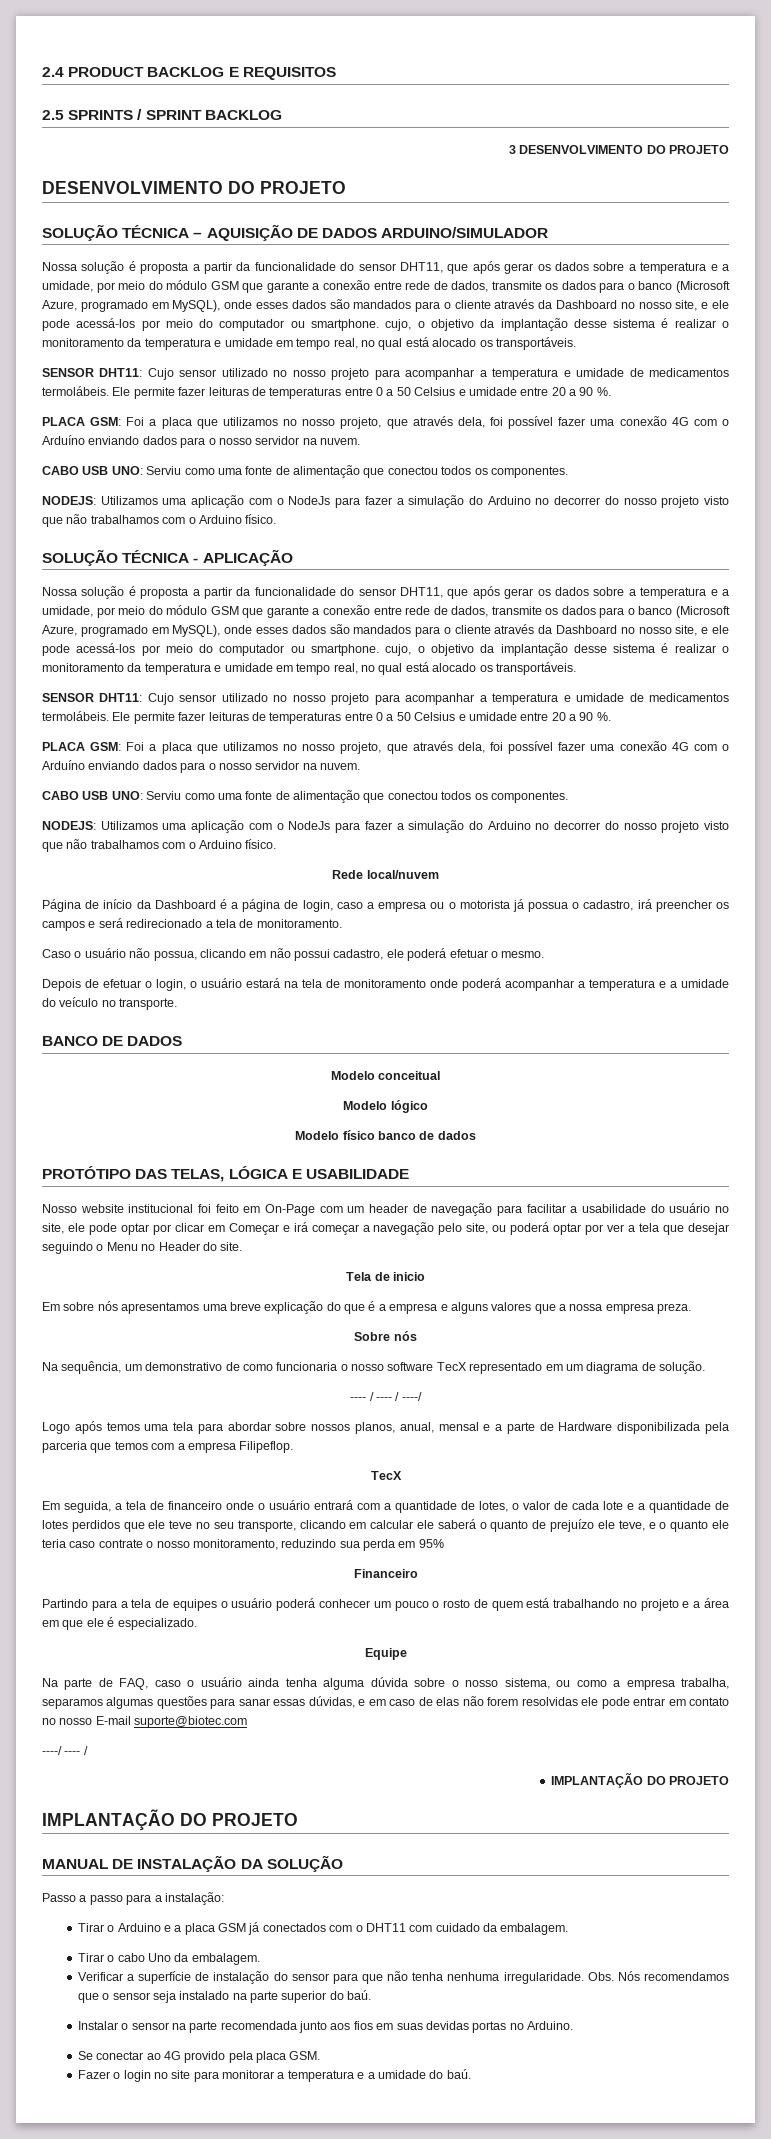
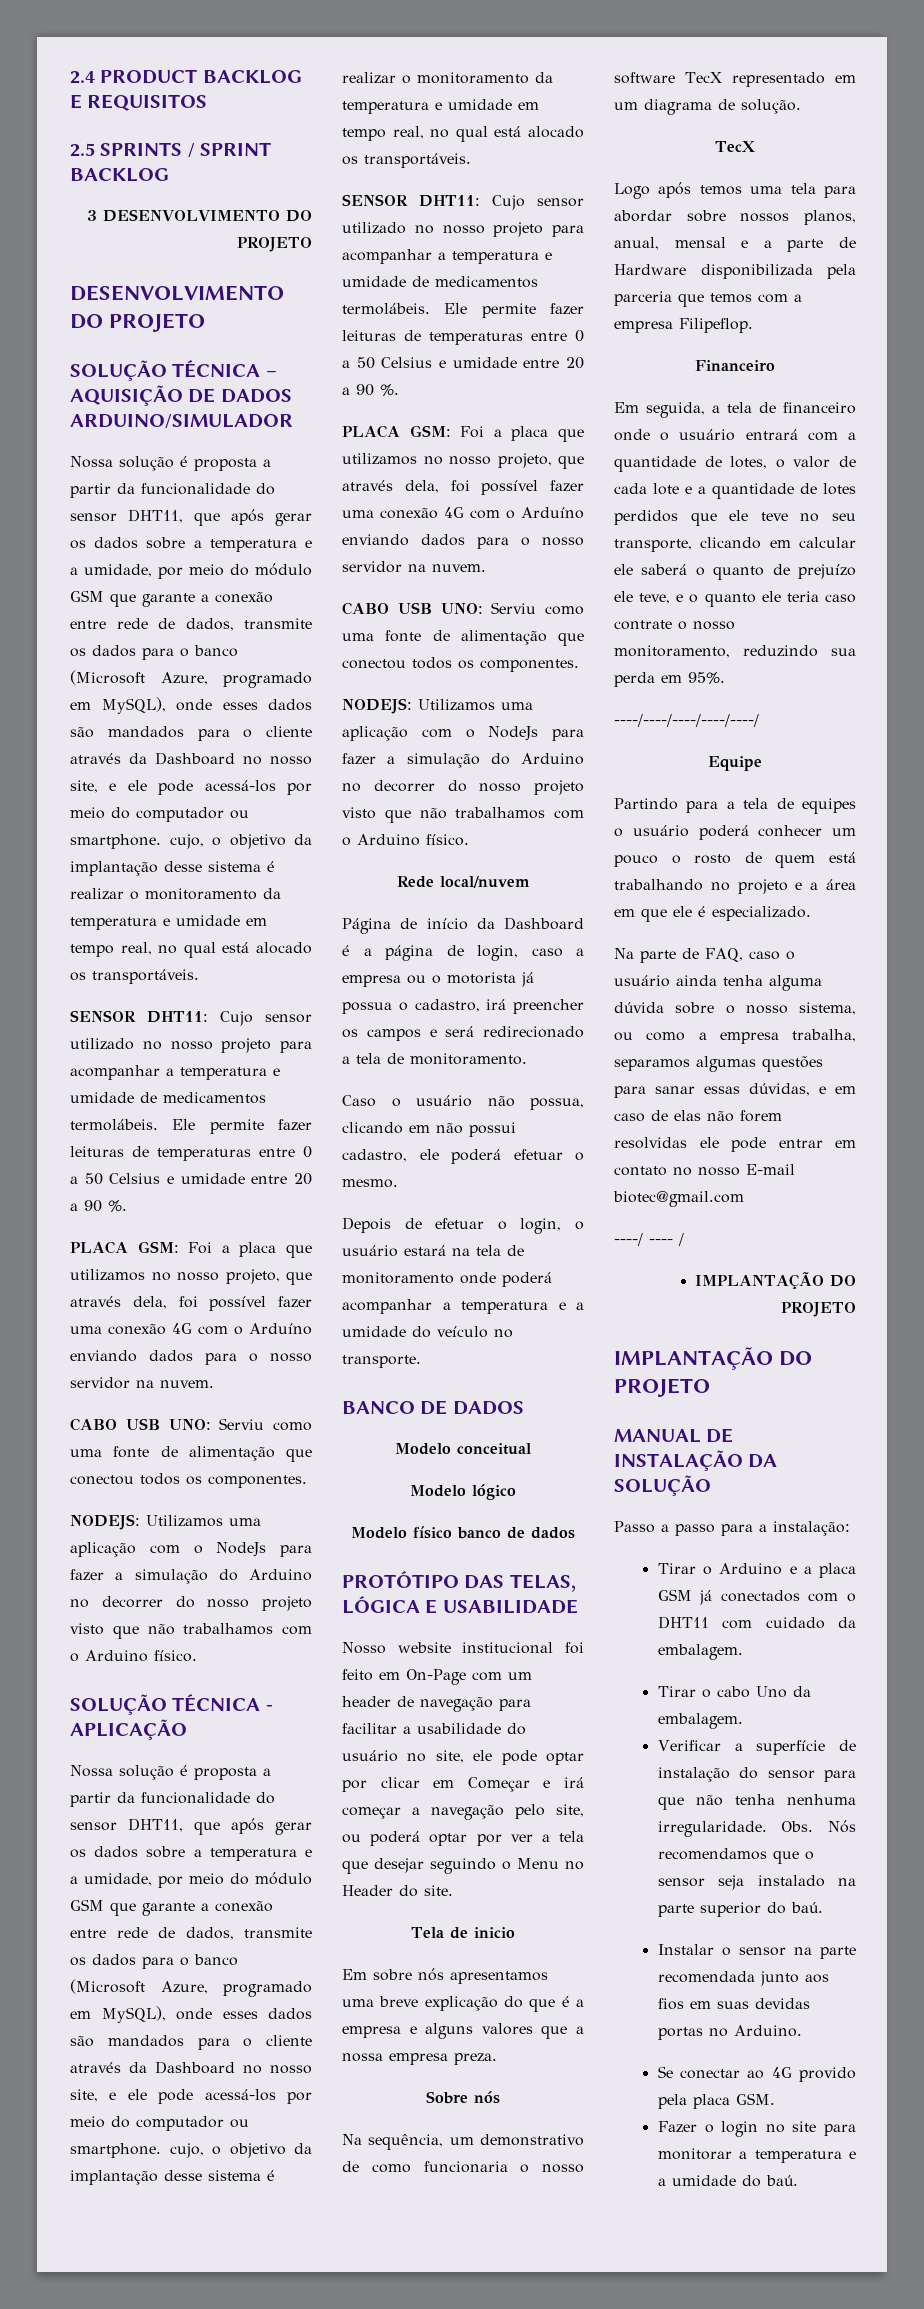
[350,1392,422,1401] ---- / ---- / ----/ -> [715,141,756,152] TecX
[370,1471,402,1480] TecX -> [695,360,775,371] Financeiro
[418,1539,444,1548] [353,1569,418,1578] 95% // Financeiro -> [688,672,725,684] [614,714,759,727] [708,756,762,771] 95%. // ----/----/----/----/----/ // Equipe
[364,1648,407,1660] // Equipe -> (811, 913) none
[134,1716,248,1728] suporte@biotec.com -> [613,1191,744,1207] biotec@gmail.com

